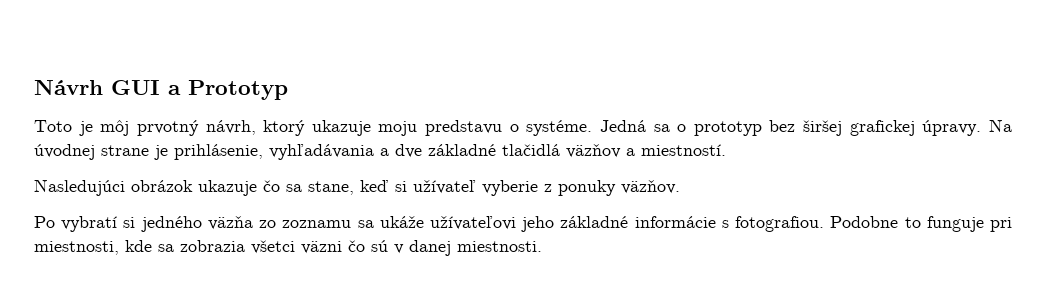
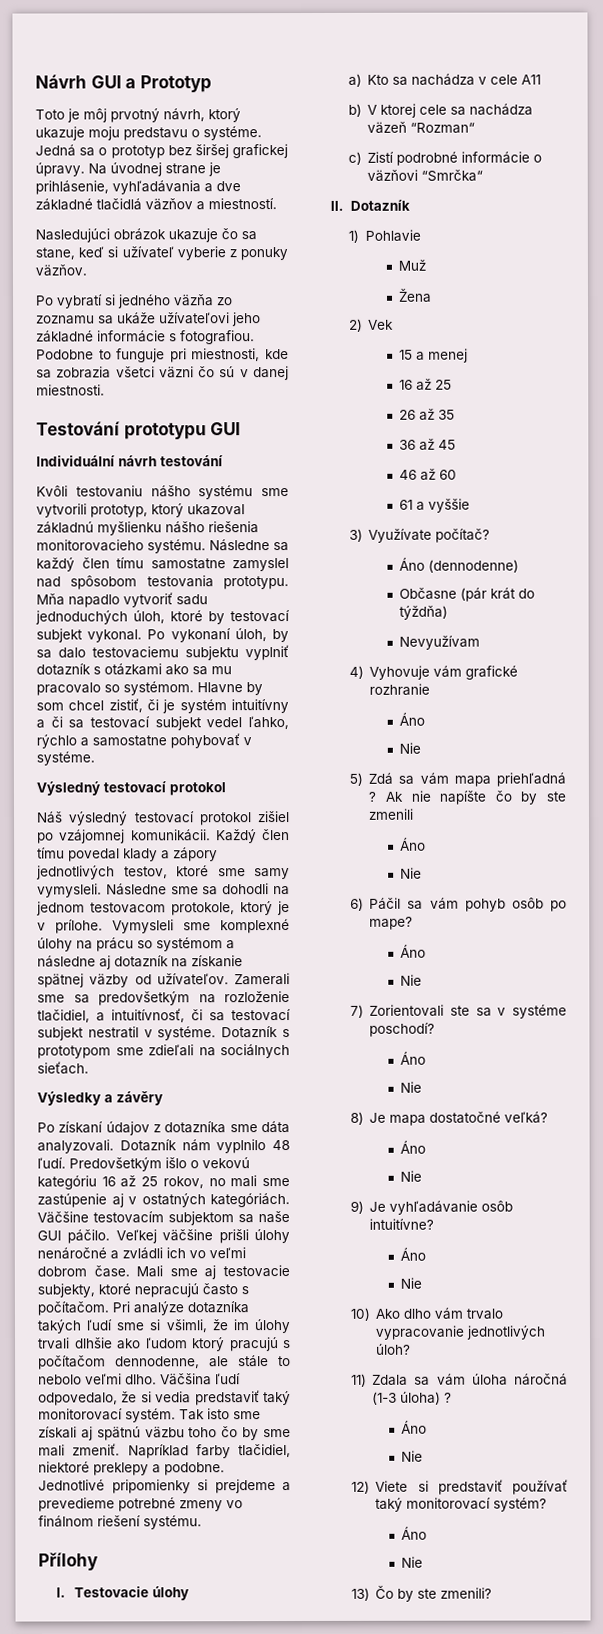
(542, 246) none -> [36,421,242,440] [36,455,223,467] [36,485,289,500] [36,503,245,518] [36,521,259,536] [36,539,289,554] [36,557,289,572] [36,575,289,590] [36,592,208,608] [35,610,290,625] [36,628,289,643] [36,645,289,661] [36,663,232,676] [36,681,263,696] [36,698,289,714] [36,716,289,731] [36,733,252,749] [36,751,95,766] [36,781,226,796] [36,811,290,826] [37,829,290,844] [37,847,218,862] [36,865,290,880] [37,883,291,898] [36,901,290,916] [37,919,290,934] [37,937,235,952] [37,955,243,970] [37,973,290,988] [37,991,290,1006] [37,1008,291,1023] [37,1026,290,1041] [37,1044,290,1059] [37,1061,89,1075] [37,1091,163,1106] [37,1121,290,1136] [37,1139,290,1154] [37,1157,250,1172] [37,1175,290,1190] [37,1193,290,1208] [37,1211,290,1226] [37,1229,290,1244] [37,1247,246,1260] [37,1265,290,1280] [37,1283,249,1298] [37,1301,249,1316] [37,1319,290,1334] [37,1337,291,1352] [38,1355,291,1370] [38,1373,241,1386] [38,1390,291,1406] [38,1408,261,1423] [38,1426,291,1441] [38,1443,291,1459] [38,1461,225,1476] [38,1479,291,1494] [38,1497,243,1512] [38,1515,202,1530] [38,1552,98,1571] [55,1586,189,1601] [347,73,542,87] [347,103,534,118] [367,121,476,134] [347,151,543,166] [367,169,484,182] [329,199,410,211] [347,229,422,243] [397,259,426,271] [397,288,432,303] [348,318,395,332] [398,348,468,363] [398,378,452,391] [398,408,455,421] [398,438,456,451] [398,468,457,481] [398,498,470,513] [348,528,491,543] [398,557,519,573] [398,587,535,602] [398,605,448,620] [398,635,480,650] [348,665,519,680] [369,683,431,696] [398,712,425,726] [398,742,421,754] [348,772,566,787] [368,790,566,805] [368,808,415,820] [399,837,426,851] [399,867,422,879] [349,897,567,912] [369,916,414,930] [399,944,426,958] [399,974,422,986] [349,1004,567,1019] [369,1022,436,1037] [399,1051,426,1065] [399,1081,422,1093] [349,1111,549,1126] [399,1140,426,1154] [399,1170,422,1182] [349,1200,514,1215] [369,1218,435,1230] [399,1247,426,1261] [399,1277,422,1289] [349,1307,504,1321] [375,1325,547,1340] [376,1343,412,1355] [350,1373,568,1387] [372,1391,453,1405] [400,1420,427,1434] [400,1450,423,1462] [350,1479,568,1495] [375,1497,548,1512] [400,1526,427,1540] [400,1556,423,1568] [350,1585,493,1602] // Testování prototypu GUI // Individuální návrh testování // Kvôli testovaniu nášho systému sme vytvorili prototyp, ktorý ukazoval základnú myšlienku nášho riešenia monitorovacieho systému. Následne sa každý člen tímu samostatne zamyslel nad spôsobom testovania prototypu. Mňa napadlo vytvoriť sadu jednoduchých úloh, ktoré by testovací subjekt vykonal. Po vykonaní úloh, by sa dalo testovaciemu subjektu vyplniť dotazník s otázkami ako sa mu pracovalo so systémom. Hlavne by som chcel zistiť, či je systém intuitívny a či sa testovací subjekt vedel ľahko, rýchlo a samostatne pohybovať v systéme. // Výsledný testovací protokol // Náš výsledný testovací protokol zišiel po vzájomnej komunikácii. Každý člen tímu povedal klady a zápory jednotlivých testov, ktoré sme samy vymysleli. Následne sme sa dohodli na jednom testovacom protokole, ktorý je v prílohe. Vymysleli sme komplexné úlohy na prácu so systémom a následne aj dotazník na získanie spätnej väzby od užívateľov. Zamerali sme sa predovšetkým na rozloženie tlačidiel, a intuitívnosť, či sa testovací subjekt nestratil v systéme. Dotazník s prototypom sme zdieľali na sociálnych sieťach. // Výsledky a závěry // Po získaní údajov z dotazníka sme dáta analyzovali. Dotazník nám vyplnilo 48 ľudí. Predovšetkým išlo o vekovú kategóriu 16 až 25 rokov, no mali sme zastúpenie aj v ostatných kategóriách. Väčšine testovacím subjektom sa naše GUI páčilo. Veľkej väčšine prišli úlohy nenáročné a zvládli ich vo veľmi dobrom čase. Mali sme aj testovacie subjekty, ktoré nepracujú často s počítačom. Pri analýze dotazníka takých ľudí sme si všimli, že im úlohy trvali dlhšie ako ľudom ktorý pracujú s počítačom dennodenne, ale stále to nebolo veľmi dlho. Väčšina ľudí odpovedalo, že si vedia predstaviť taký monitorovací systém. Tak isto sme získali aj spätnú väzbu toho čo by sme mali zmeniť. Napríklad farby tlačidiel, niektoré preklepy a podobne. Jednotlivé pripomienky si prejdeme a prevedieme potrebné zmeny vo finálnom riešení systému. // Přílohy // I. Testovacie úlohy // a) Kto sa nachádza v cele A11 // b) V ktorej cele sa nachádza väzeň “Rozman“ // c) Zistí podrobné informácie o väzňovi “Smrčka“ // II. Dotazník // 1) Pohlavie // Muž // Žena // 2) Vek // 15 a menej // 16 až 25 // 26 až 35 // 36 až 45 // 46 až 60 // 61 a vyššie // 3) Využívate počítač? // Áno (dennodenne) // Občasne (pár krát do týždňa) // Nevyužívam // 4) Vyhovuje vám grafické rozhranie // Áno // Nie // 5) Zdá sa vám mapa priehľadná ? Ak nie napíšte čo by ste zmenili // Áno // Nie // 6) Páčil sa vám pohyb osôb po mape? // Áno // Nie // 7) Zorientovali ste sa v systéme poschodí? // Áno // Nie // 8) Je mapa dostatočné veľká? // Áno // Nie // 9) Je vyhľadávanie osôb intuitívne? // Áno // Nie // 10) Ako dlho vám trvalo vypracovanie jednotlivých úloh? // 11) Zdala sa vám úloha náročná (1-3 úloha) ? // Áno // Nie // 12) Viete si predstaviť používať taký monitorovací systém? // Áno // Nie // 13) Čo by ste zmenili?

